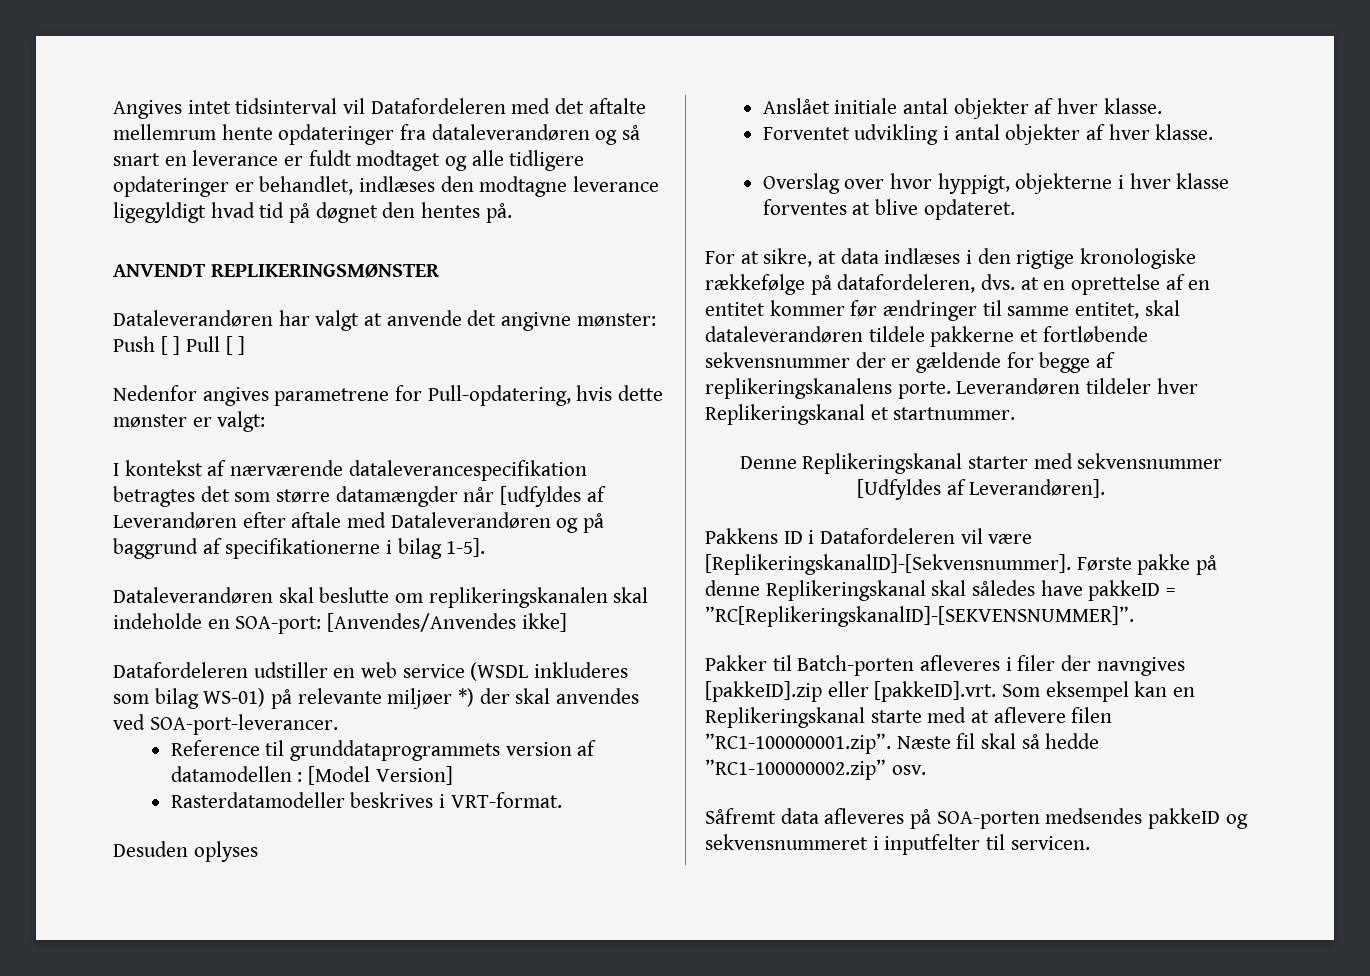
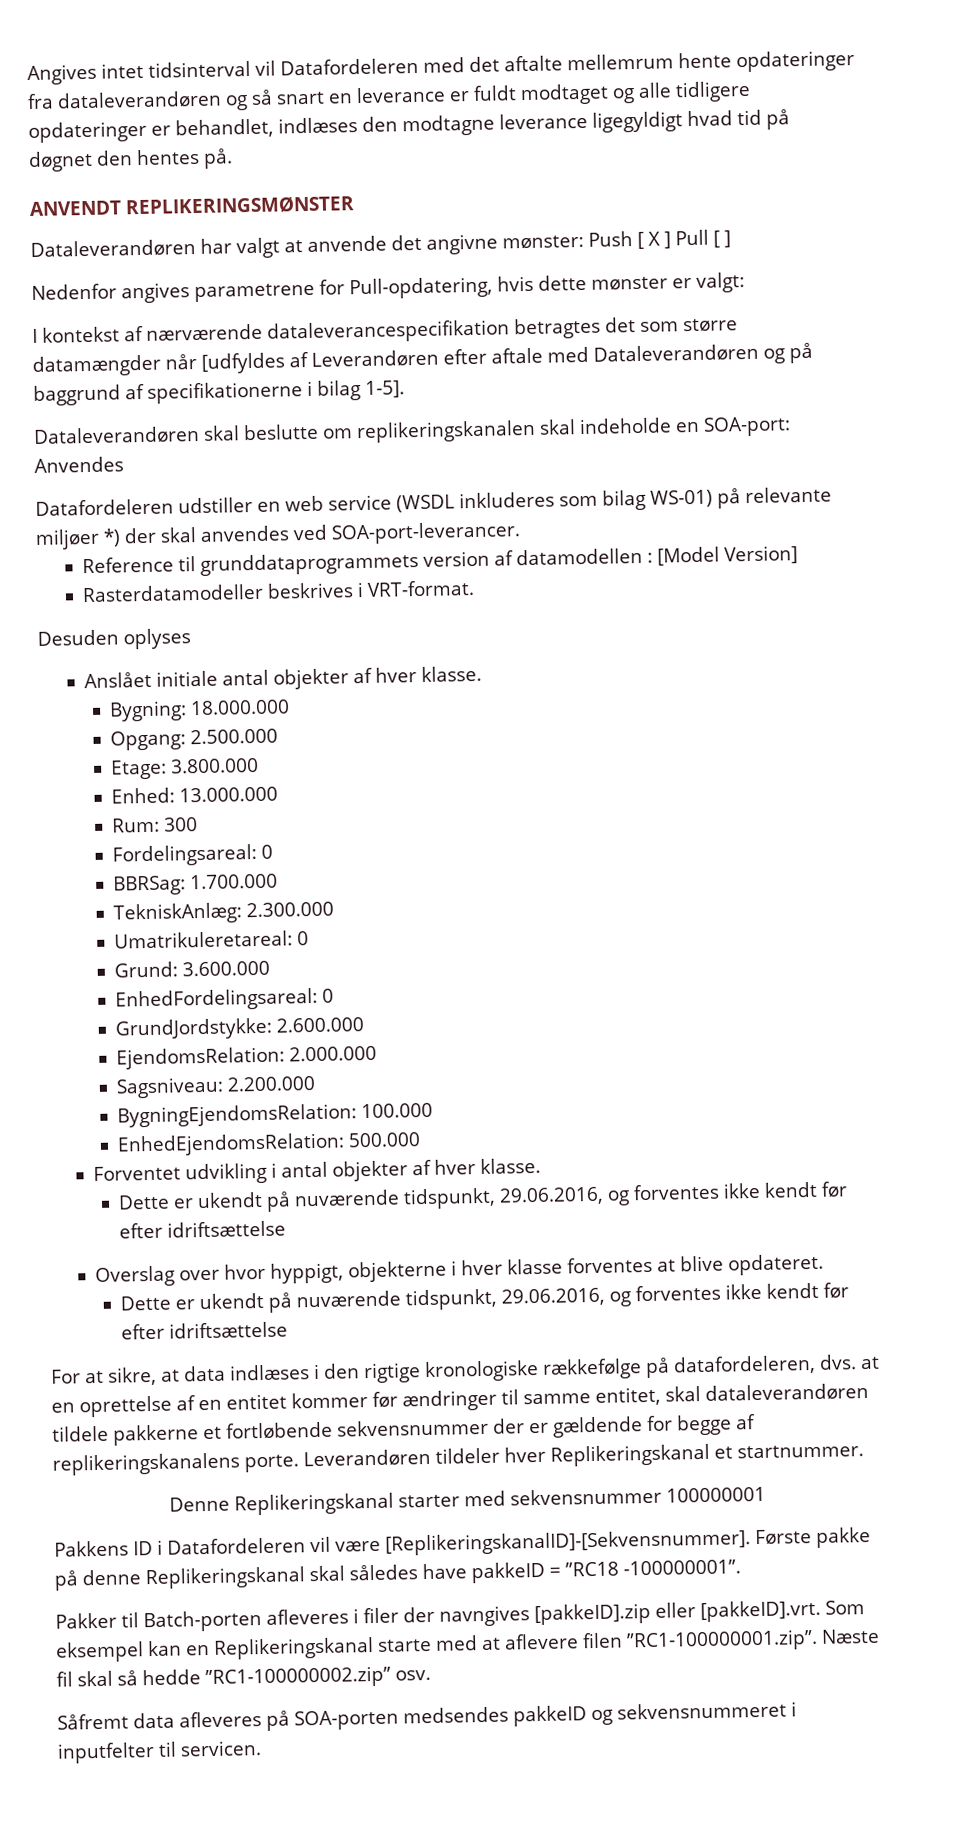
(168, 345) none -> [648,231,660,246] X
[327,613,567,632] [Anvendes/Anvendes ikke] -> [34,456,124,473] Anvendes
(1162, 106) none -> [108,699,290,722] [109,728,278,751] [109,757,259,780] [110,786,278,804] [111,817,198,833] [111,843,273,867] [112,873,278,896] [112,901,334,925] [113,930,309,949] [113,960,270,978] [114,987,334,1012] [114,1017,364,1041] [115,1045,377,1070] [115,1075,315,1099] [116,1102,433,1128] [116,1132,421,1157] // Bygning: 18.000.000 // Opgang: 2.500.000 // Etage: 3.800.000 // Enhed: 13.000.000 // Rum: 300 // Fordelingsareal: 0 // BBRSag: 1.700.000 // TekniskAnlæg: 2.300.000 // Umatrikuleretareal: 0 // Grund: 3.600.000 // EnhedFordelingsareal: 0 // GrundJordstykke: 2.600.000 // EjendomsRelation: 2.000.000 // Sagsniveau: 2.200.000 // BygningEjendomsRelation: 100.000 // EnhedEjendomsRelation: 500.000
(1214, 132) none -> [117,1181,848,1212] [118,1220,286,1239] // Dette er ukendt på nuværende tidspunkt, 29.06.2016, og forventes ikke kendt før efter idriftsættelse
(1015, 209) none -> [119,1282,849,1313] [120,1321,288,1340] // Dette er ukendt på nuværende tidspunkt, 29.06.2016, og forventes ikke kendt før efter idriftsættelse
[856,479,1106,500] [Udfyldes af Leverandøren]. -> [666,1486,766,1503] 100000001
[705,606,1134,627] ”RC[ReplikeringskanalID]-[SEKVENSNUMMER]”. -> [565,1559,741,1577] ”RC18 -100000001”.

